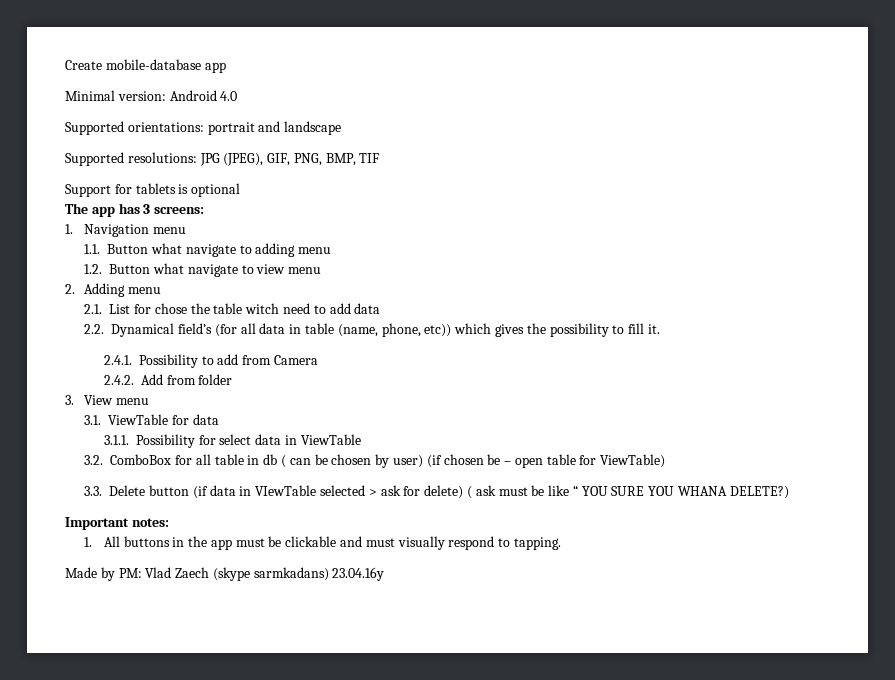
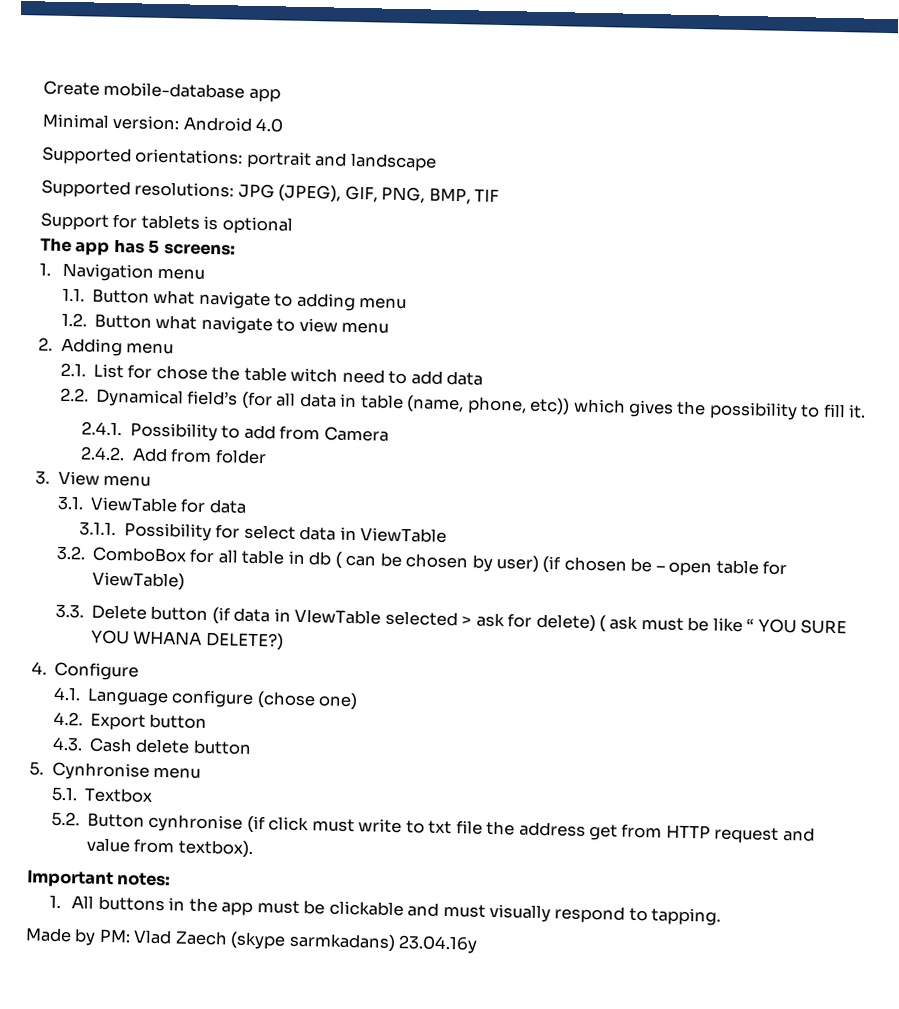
[143,204,151,214] 3 -> [148,239,161,254] 5
(789, 492) none -> [31,661,140,681] [52,686,359,711] [52,711,208,731] [51,736,252,755] [29,761,202,781] [50,786,153,803] [50,811,815,844] [85,837,253,858] // 4. Configure // 4.1. Language configure (chose one) // 4.2. Export button // 4.3. Cash delete button // 5. Cynhronise menu // 5.1. Textbox // 5.2. Button cynhronise (if click must write to txt file the address get from HTTP request and value from textbox).

